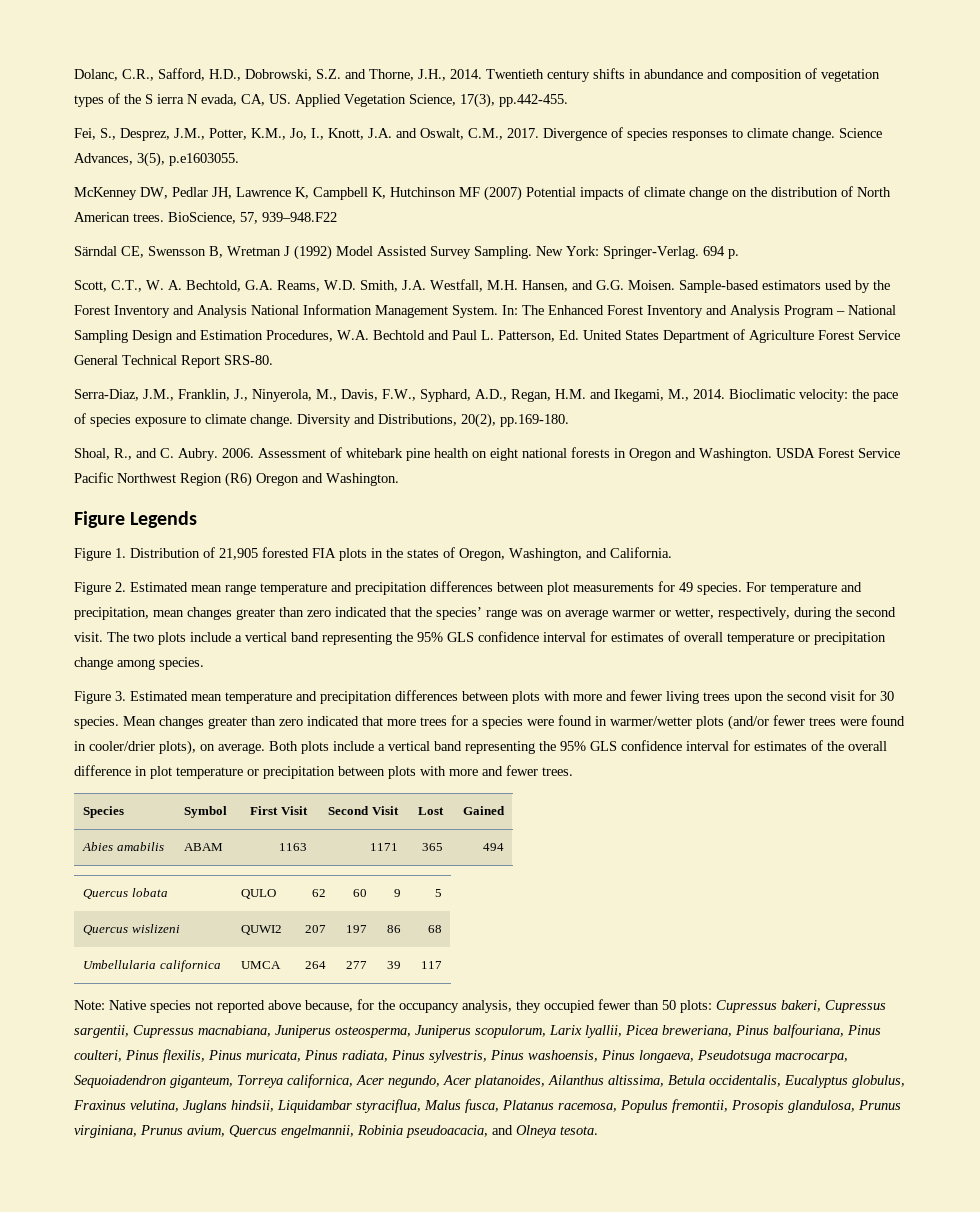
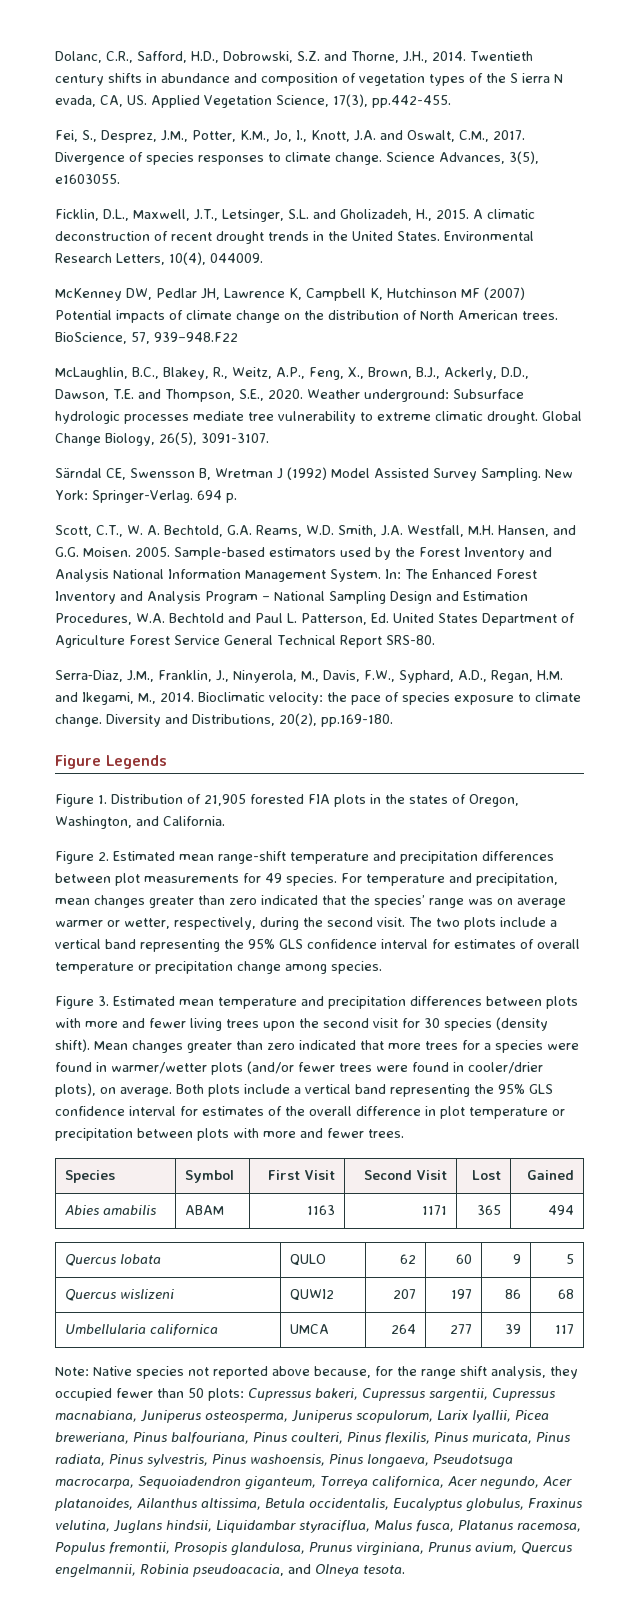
[169,153,239,166] p.e1603055. -> [55,174,120,184] [55,209,535,222] [55,231,534,244] [55,252,263,265] e1603055. // Ficklin, D.L., Maxwell, J.T., Letsinger, S.L. and Gholizadeh, H., 2015. A climatic deconstruction of recent drought trends in the United States. Environmental Research Letters, 10(4), 044009.
(337, 217) none -> [55,367,529,380] [55,389,524,402] [55,411,582,424] [55,432,269,446] // McLaughlin, B.C., Blakey, R., Weitz, A.P., Feng, X., Brown, B.J., Ackerly, D.D., Dawson, T.E. and Thompson, S.E., 2020. Weather underground: Subsurface hydrologic processes mediate tree vulnerability to extreme climatic drought. Global Change Biology, 26(5), 3091-3107.
(675, 285) none -> [135,547,170,557] 2005.
[74,447,900,461] [74,472,399,487] // Shoal, R., and C. Aubry. 2006. Assessment of whitebark pine health on eight national forests in Oregon and Washington. USDA Forest Service Pacific Northwest Region (R6) Oregon and Washington. -> (393, 720) none
[225,584,256,595] range -> [218,851,286,864] range-shift
[74,716,119,729] species. -> [444,1017,548,1031] [55,1039,90,1052] species (density shift).
[399,1003,459,1013] occupancy -> [421,1366,487,1379] range shift

